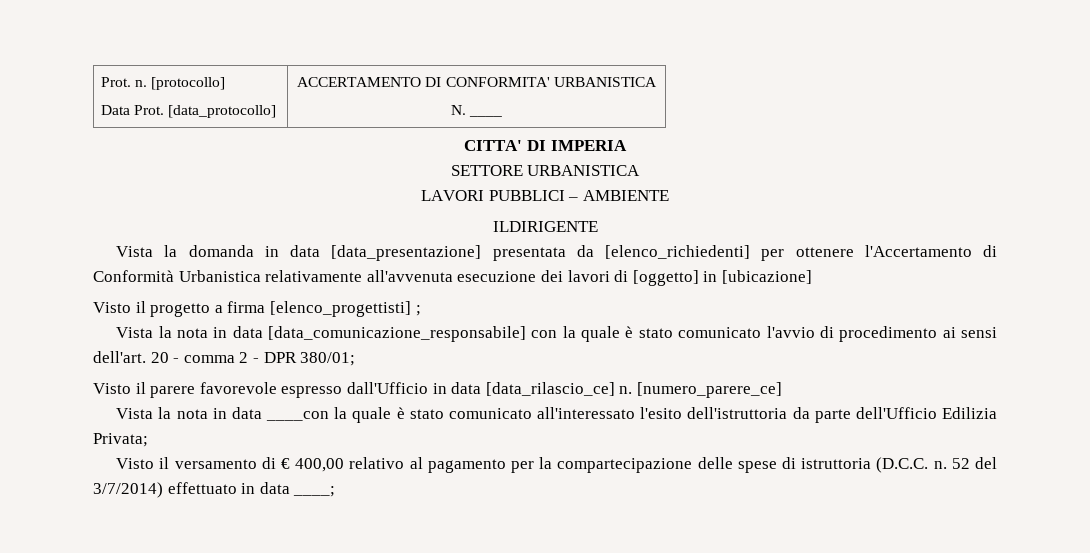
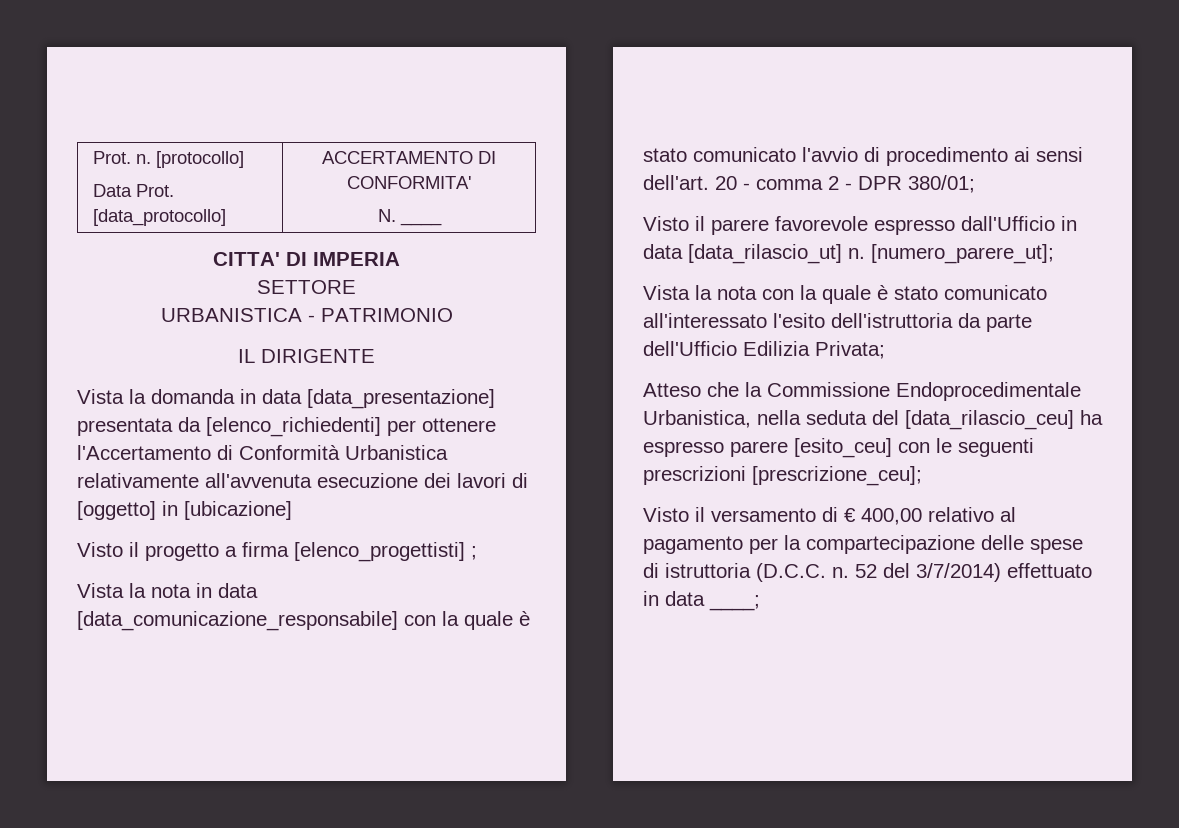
[553,77,657,87] URBANISTICA -> (472, 182) none
[527,165,641,176] [421,190,669,201] [492,221,598,232] URBANISTICA // LAVORI PUBBLICI – AMBIENTE // ILDIRIGENTE -> [160,308,453,322] [238,349,375,363] // URBANISTICA - PATRIMONIO // IL DIRIGENTE
[485,382,782,398] [116,407,329,421] [data_rilascio_ce] n. [numero_parere_ce] // Vista la nota in data ____con -> [688,244,1054,264] [643,285,794,300] [data_rilascio_ut] n. [numero_parere_ut]; // Vista la nota con
(148, 440) none -> [643,382,1081,401] [643,410,1103,430] [643,438,1034,458] [643,466,922,486] // Atteso che la Commissione Endoprocedimentale Urbanistica, nella seduta del [data_rilascio_ceu] ha espresso parere [esito_ceu] con le seguenti prescrizioni [prescrizione_ceu];

